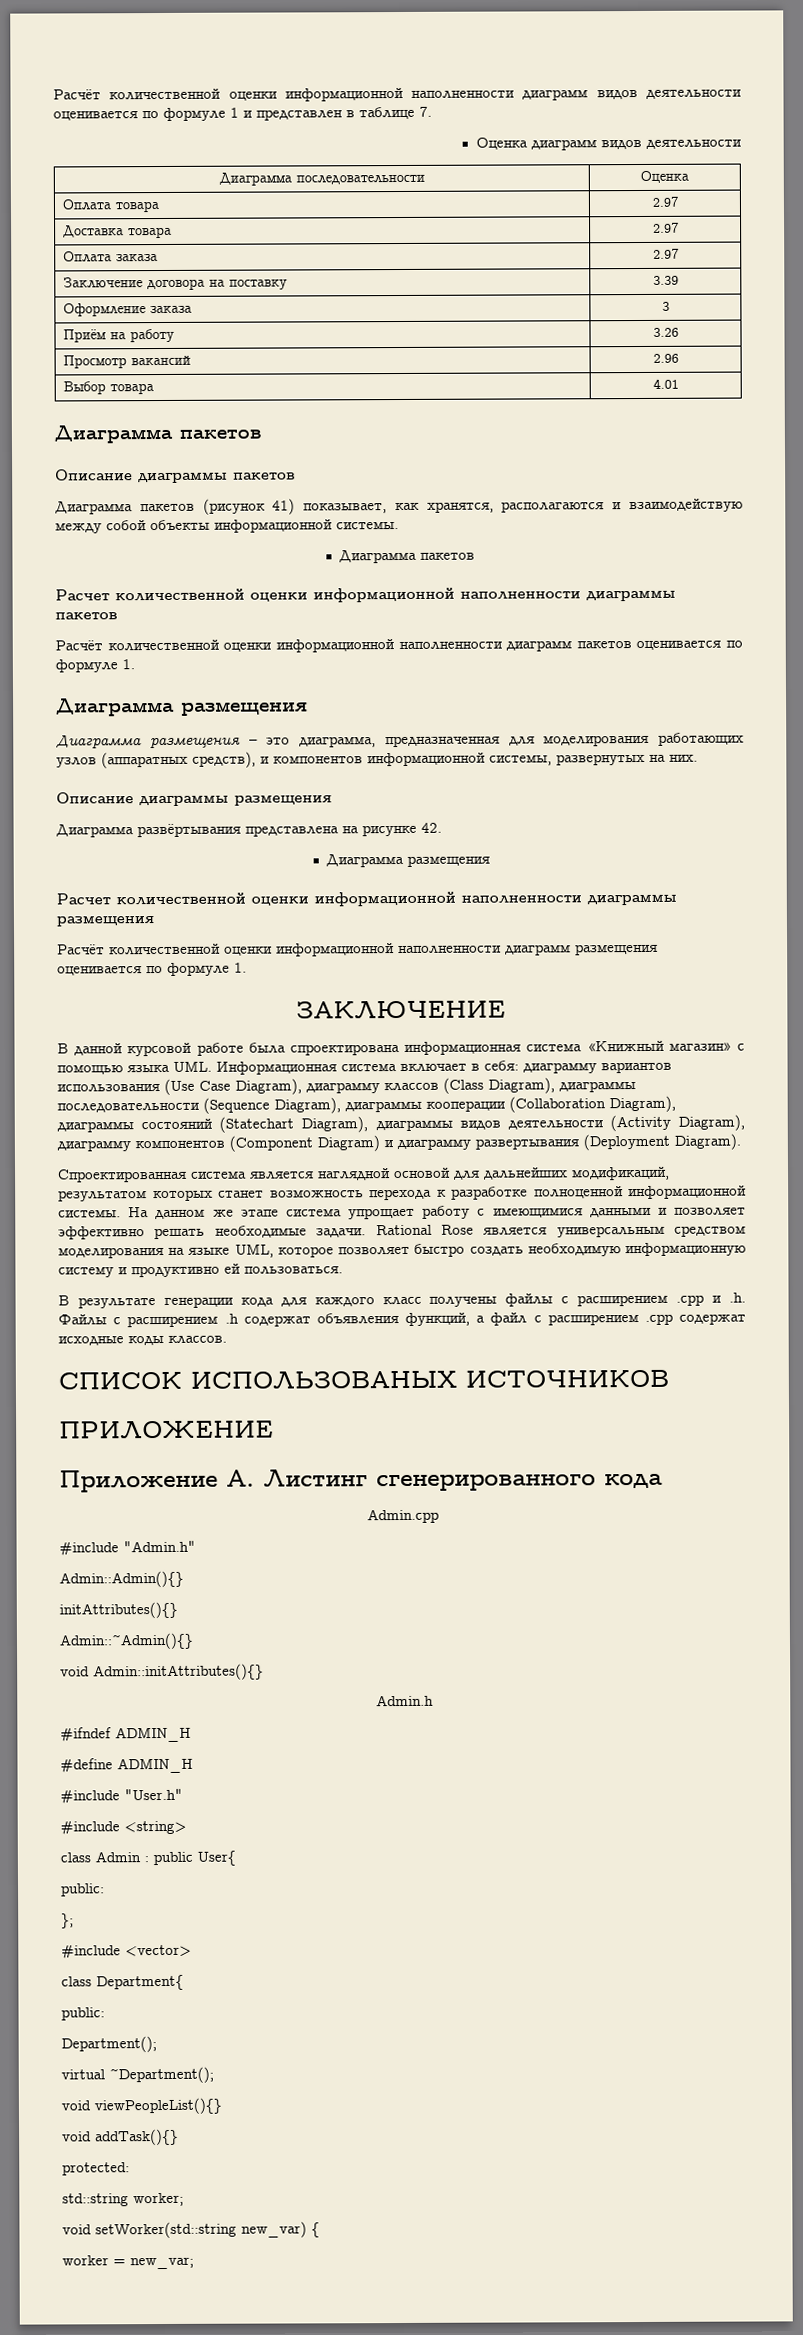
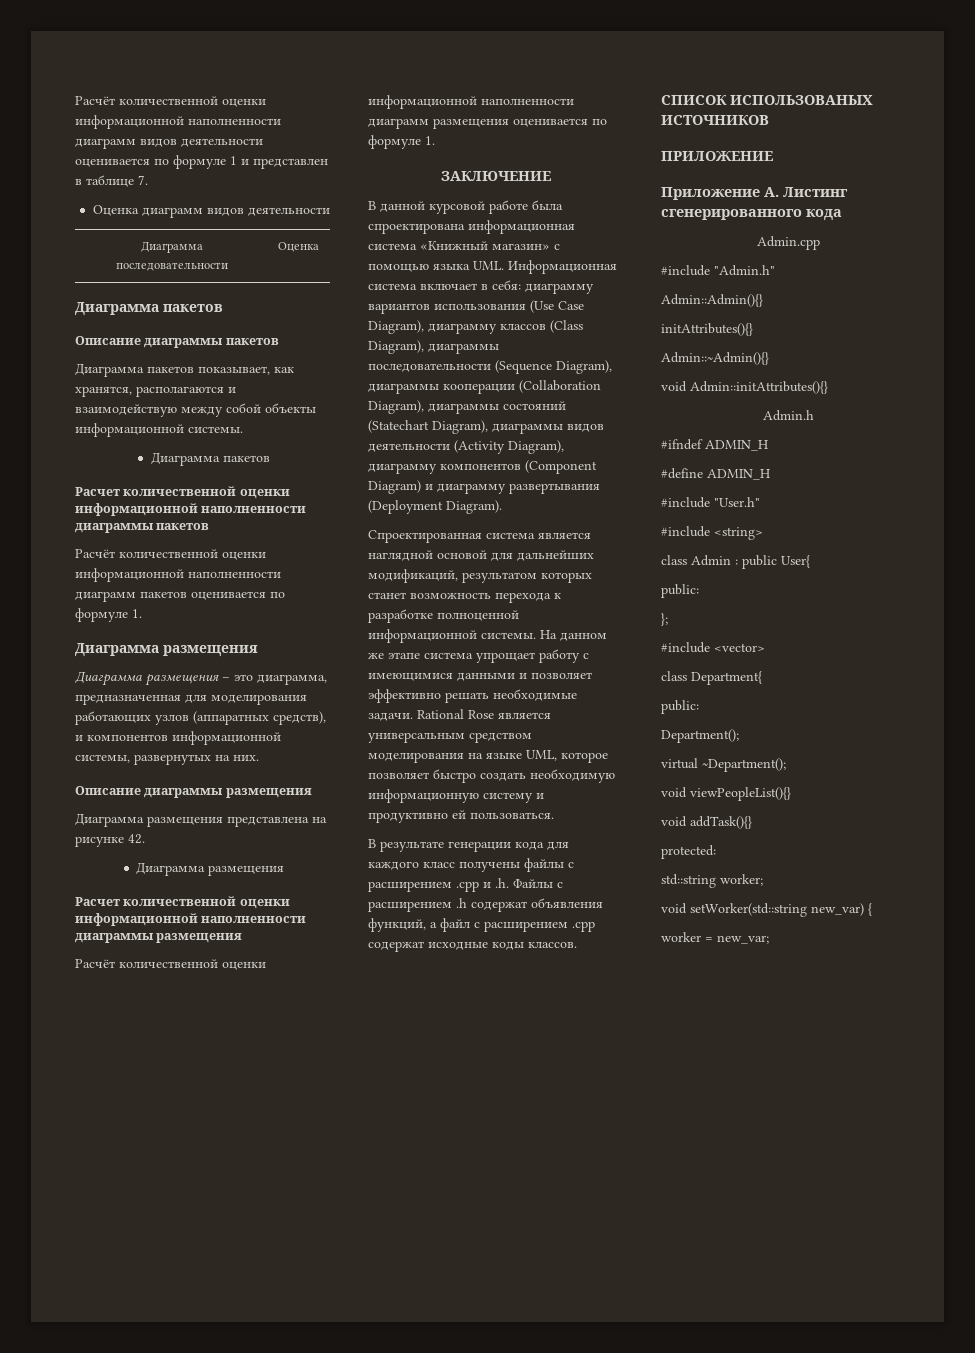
[62,199,160,213] [651,196,678,207] [63,225,173,239] [652,222,679,233] [63,251,159,263] [652,248,679,259] [63,277,289,291] [652,275,679,285] [63,303,193,317] [661,301,670,311] [63,328,176,343] [652,327,679,337] [63,355,192,369] [652,353,679,363] [63,381,155,395] [652,378,679,389] // Оплата товара | 2.97 // Доставка товара | 2.97 // Оплата заказа | 2.97 // Заключение договора на поставку | 3.39 // Оформление заказа | 3 // Приём на работу | 3.26 // Просмотр вакансий | 2.96 // Выбор товара | 4.01 -> (319, 247) none
[202,498,296,515] (рисунок 41) -> (194, 369) none
[137,823,241,838] развёртывания -> [147,816,223,827] размещения

